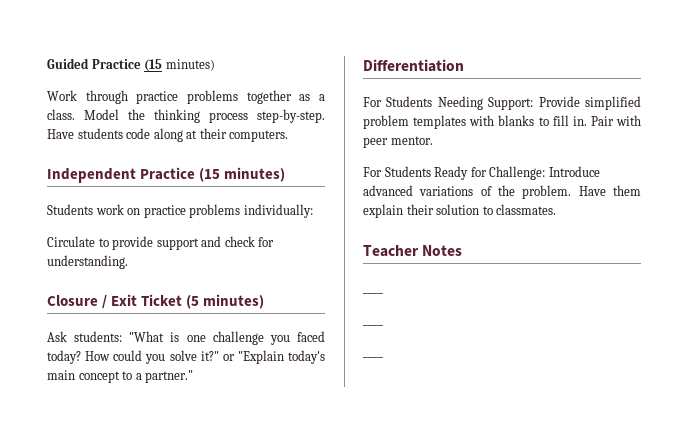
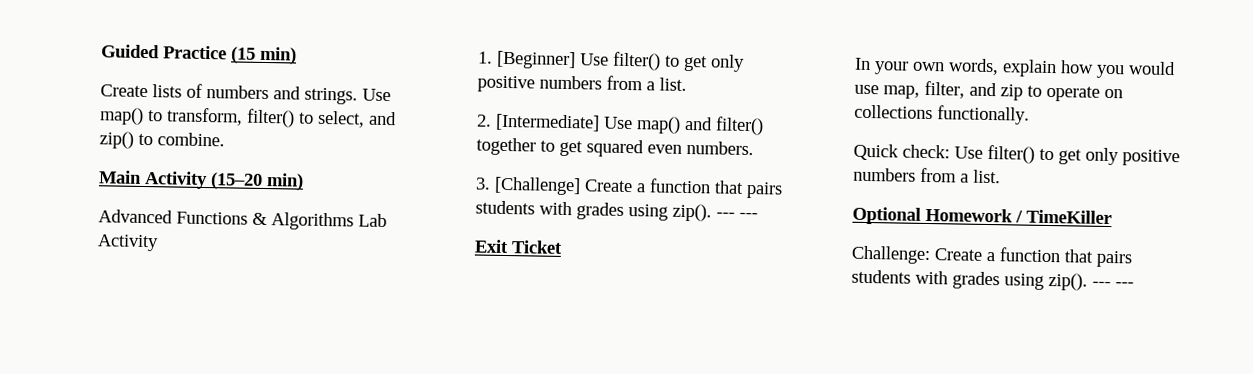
[165,59,215,71] [47,90,325,104] [47,109,325,123] [47,128,289,142] [47,167,286,183] [47,204,313,218] [47,236,275,250] [47,255,128,269] [47,294,265,309] [47,331,325,345] [47,350,325,364] [47,370,194,383] [363,59,464,72] [363,96,641,110] [363,115,641,129] [363,136,433,148] [363,166,600,180] [363,185,641,199] [363,204,557,218] [363,245,463,257] [363,292,383,294] [363,324,383,326] [363,356,383,358] minutes) // Work through practice problems together as a class. Model the thinking process step-by-step. Have students code along at their computers. // Independent Practice (15 minutes) // Students work on practice problems individually: // Circulate to provide support and check for understanding. // Closure / Exit Ticket (5 minutes) // Ask students: "What is one challenge you faced today? How could you solve it?" or "Explain today's main concept to a partner." // Differentiation // For Students Needing Support: Provide simplified problem templates with blanks to fill in. Pair with peer mentor. // For Students Ready for Challenge: Introduce advanced variations of the problem. Have them explain their solution to classmates. // Teacher Notes // ____ // ____ // ____ -> [259,46,297,65] [100,83,391,105] [99,107,397,128] [99,131,225,149] [98,170,304,191] [98,209,387,231] [97,234,159,252] [478,50,745,72] [477,75,687,93] [476,113,764,136] [476,137,754,158] [475,176,783,199] [475,200,758,222] [474,239,563,254] [854,57,1176,79] [854,80,1123,102] [854,104,1030,125] [853,143,1180,167] [853,167,1001,184] [852,206,1112,225] [851,245,1133,268] [851,269,1134,291] min) // Create lists of numbers and strings. Use map() to transform, filter() to select, and zip() to combine. // Main Activity (15–20 min) // Advanced Functions & Algorithms Lab Activity // 1. [Beginner] Use filter() to get only positive numbers from a list. // 2. [Intermediate] Use map() and filter() together to get squared even numbers. // 3. [Challenge] Create a function that pairs students with grades using zip(). --- --- // Exit Ticket // In your own words, explain how you would use map, filter, and zip to operate on collections functionally. // Quick check: Use filter() to get only positive numbers from a list. // Optional Homework / TimeKiller // Challenge: Create a function that pairs students with grades using zip(). --- ---

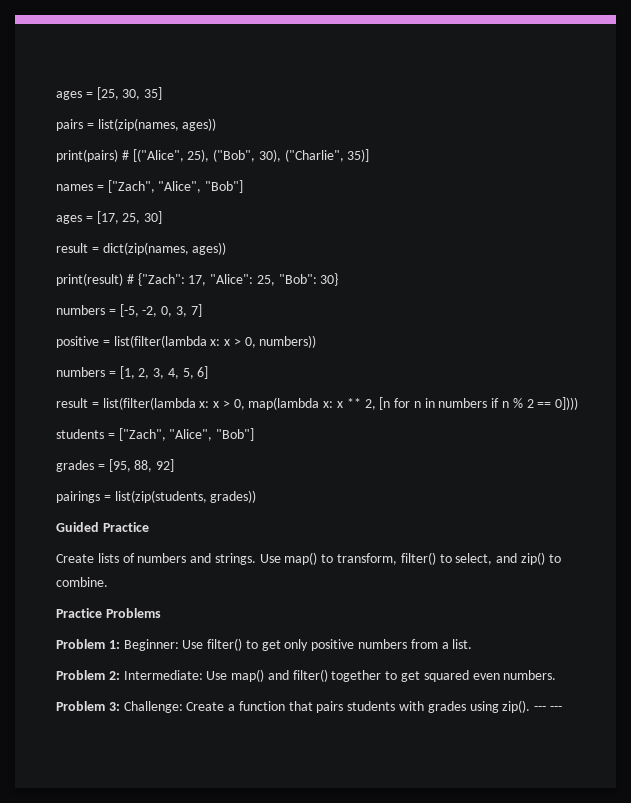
(101, 51) none -> [56,87,163,100] [56,118,217,131] [56,149,370,162] [56,180,244,193] [56,211,163,224] [56,242,227,255] [56,273,339,286] [56,304,202,317] [56,335,317,348] [56,366,209,379] [56,397,579,410] [56,428,255,441] [56,459,175,472] [56,490,257,503] ages = [25, 30, 35] // pairs = list(zip(names, ages)) // print(pairs) # [("Alice", 25), ("Bob", 30), ("Charlie", 35)] // names = ["Zach", "Alice", "Bob"] // ages = [17, 25, 30] // result = dict(zip(names, ages)) // print(result) # {"Zach": 17, "Alice": 25, "Bob": 30} // numbers = [-5, -2, 0, 3, 7] // positive = list(filter(lambda x: x > 0, numbers)) // numbers = [1, 2, 3, 4, 5, 6] // result = list(filter(lambda x: x > 0, map(lambda x: x ** 2, [n for n in numbers if n % 2 == 0]))) // students = ["Zach", "Alice", "Bob"] // grades = [95, 88, 92] // pairings = list(zip(students, grades)) //
[230,46,297,65] (15 min) -> (149, 527) none
[98,170,304,191] [98,209,387,231] [97,234,159,252] [478,50,576,70] Main Activity (15–20 min) // Advanced Functions & Algorithms Lab Activity // 1. [Beginner] -> [56,608,161,618] [56,639,179,651] Practice Problems // Problem 1: Beginner:
[476,113,600,132] 2. [Intermediate] -> [56,670,203,680] Problem 2: Intermediate:
[475,176,783,199] [475,200,758,222] [474,239,563,254] [854,57,1176,79] [854,80,1123,102] [854,104,1030,125] [853,143,1180,167] [853,167,1001,184] [852,206,1112,225] 3. [Challenge] Create a function that pairs students with grades using zip(). --- --- // Exit Ticket // In your own words, explain how you would use map, filter, and zip to operate on collections functionally. // Quick check: Use filter() to get only positive numbers from a list. // Optional Homework / TimeKiller // -> [56,701,120,711] Problem 3:

